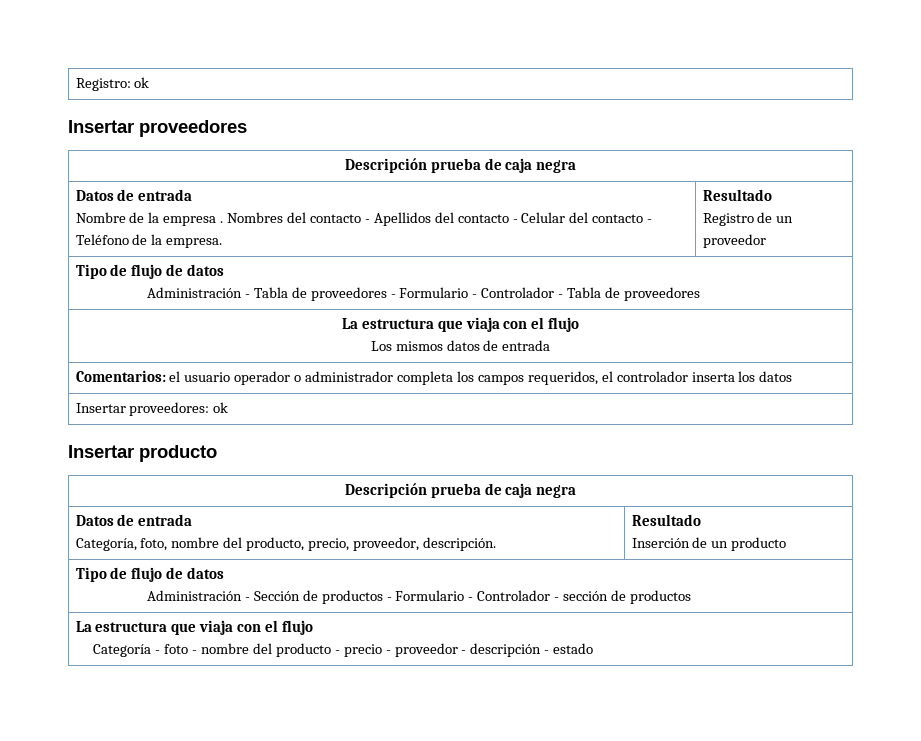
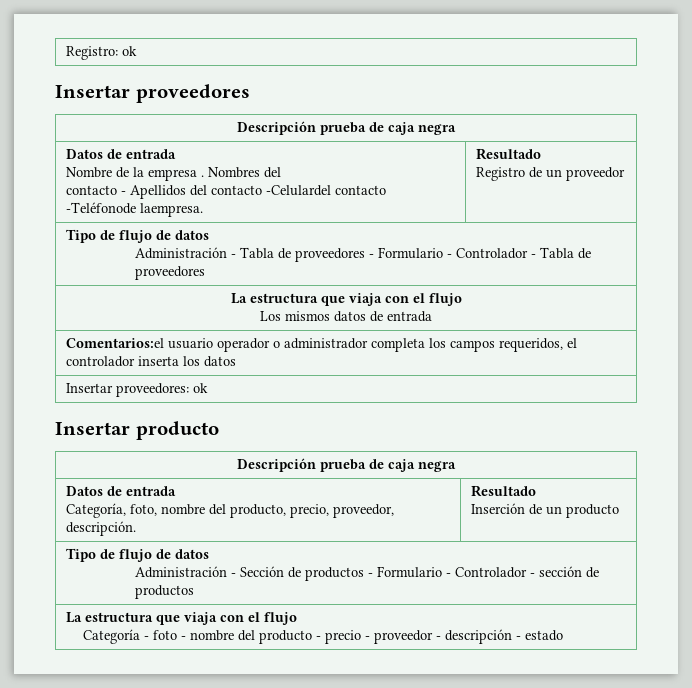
(307, 217) none -> (282, 172) //
[512,212,653,223] [75,234,223,248] - Celular del contacto - Teléfono de la empresa. -> [266,185,387,196] [66,202,204,217] -Celulardel contacto -Teléfonode laempresa.
[75,370,181,382] Comentarios: el -> [66,338,165,348] Comentarios:el

